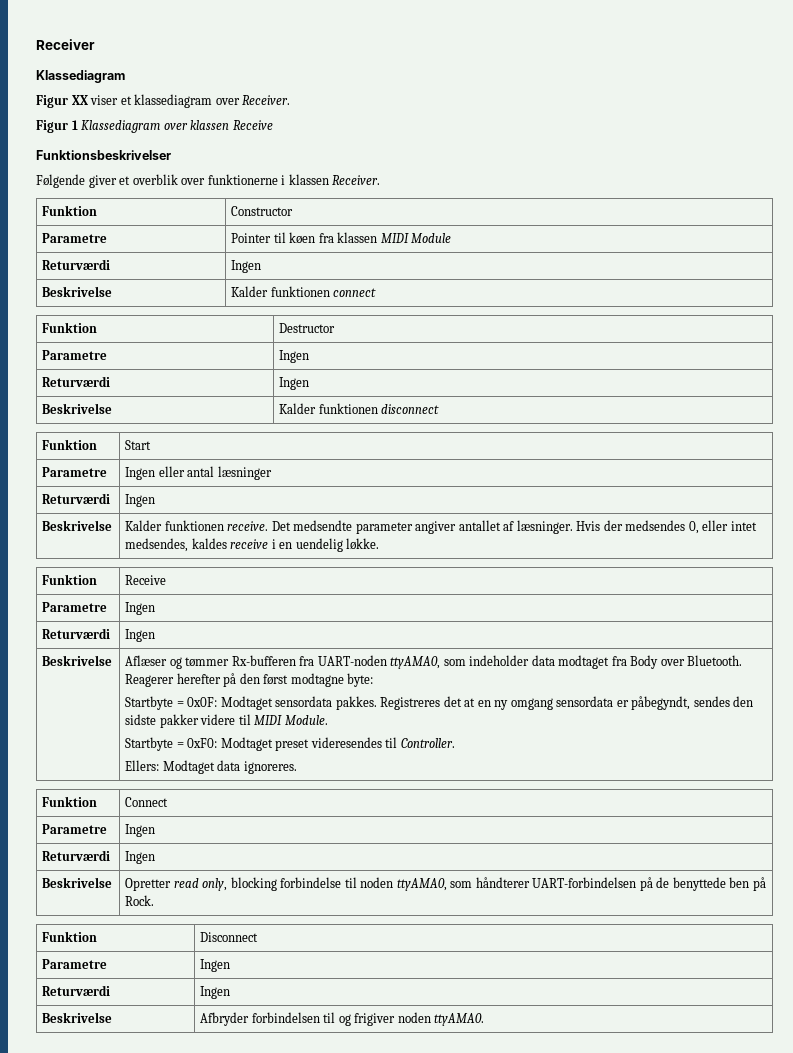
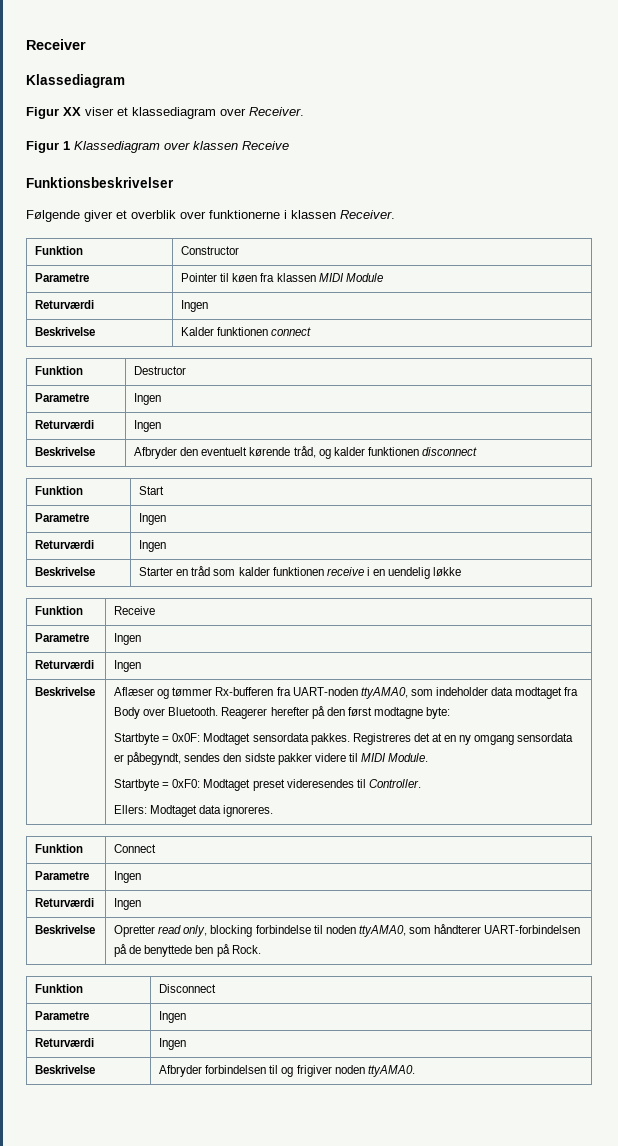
[279,403,317,414] Kalder -> [134,446,365,459] Afbryder den eventuelt kørende tråd, og kalder
[158,466,272,480] [42,493,111,504] [125,494,156,507] [42,520,113,531] [125,520,757,534] [125,538,227,552] eller antal læsninger // Returværdi | Ingen // Beskrivelse | Kalder funktionen receive. Det medsendte parameter angiver antallet af læsninger. Hvis der medsendes 0, eller intet medsendes, kaldes -> [35,540,95,549] [139,540,167,552] [35,567,96,576] [139,566,324,576] // Returværdi | Ingen // Beskrivelse | Starter en tråd som kalder funktionen
[346,538,380,550] løkke. -> [433,567,462,576] løkke

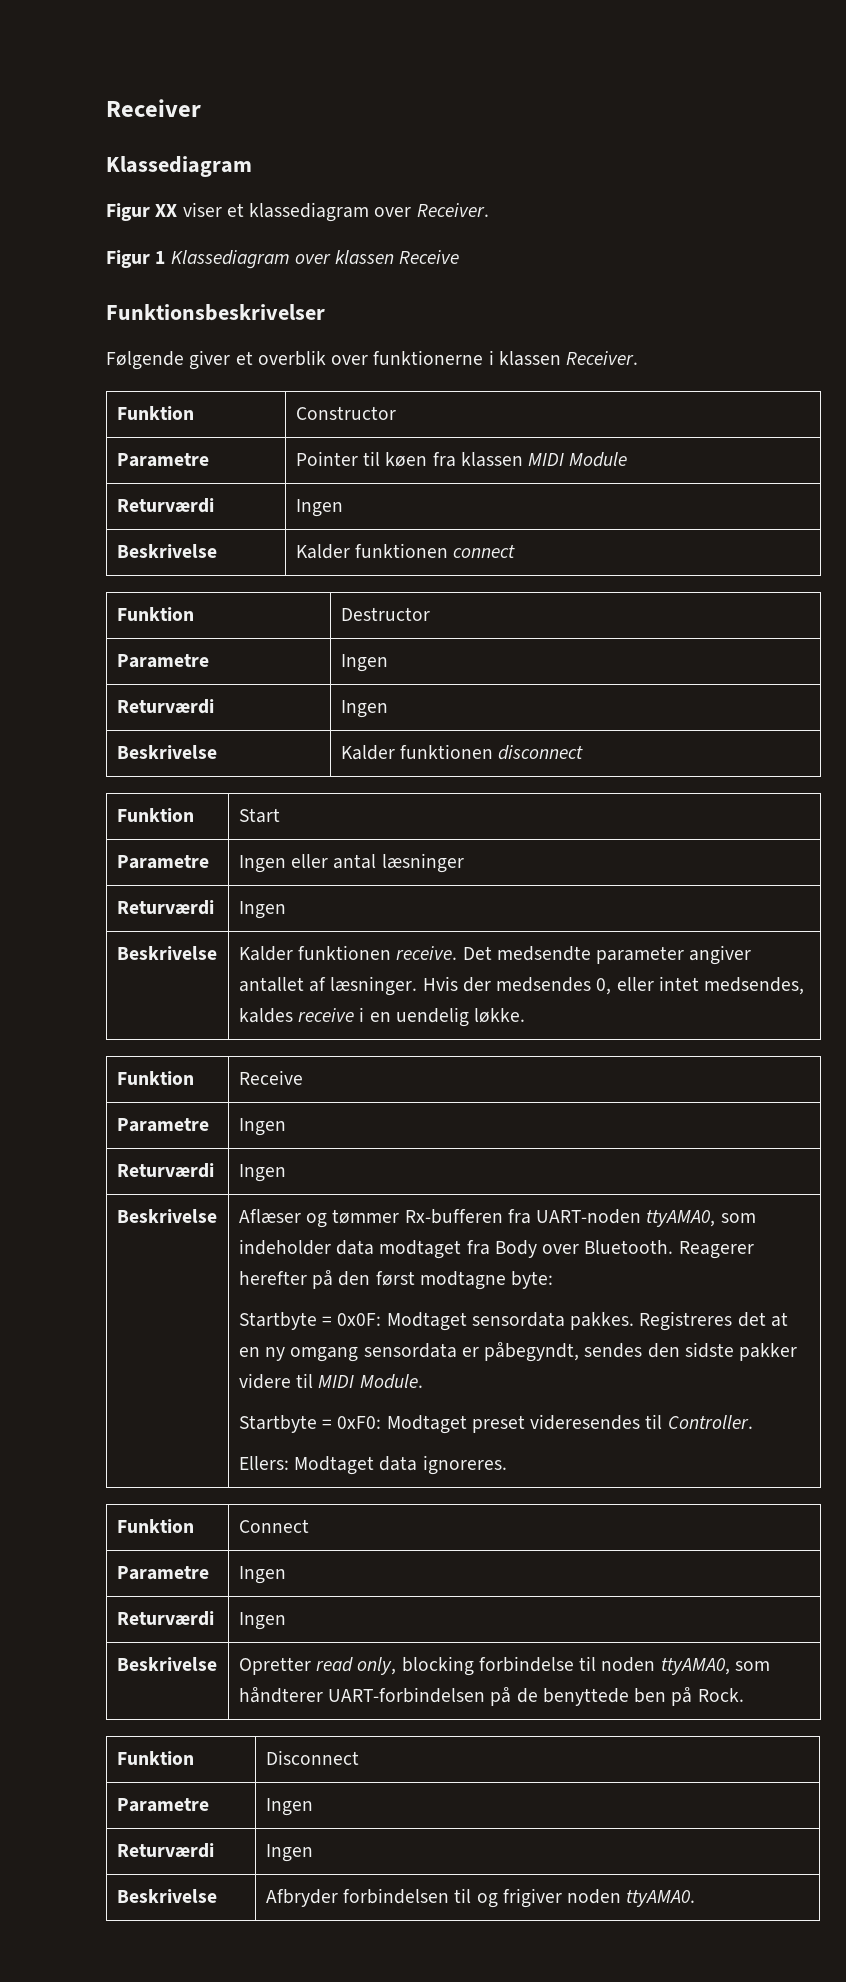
[134,446,365,459] Afbryder den eventuelt kørende tråd, og kalder -> [340,745,395,760] Kalder
[35,540,95,549] [139,540,167,552] [35,567,96,576] [139,566,324,576] // Returværdi | Ingen // Beskrivelse | Starter en tråd som kalder funktionen -> [290,853,464,873] [116,900,214,915] [238,901,286,919] [116,946,217,960] [238,945,752,965] [238,976,805,996] [238,1008,293,1023] eller antal læsninger // Returværdi | Ingen // Beskrivelse | Kalder funktionen receive. Det medsendte parameter angiver antallet af læsninger. Hvis der medsendes 0, eller intet medsendes, kaldes
[433,567,462,576] løkke -> [474,1008,526,1023] løkke.

